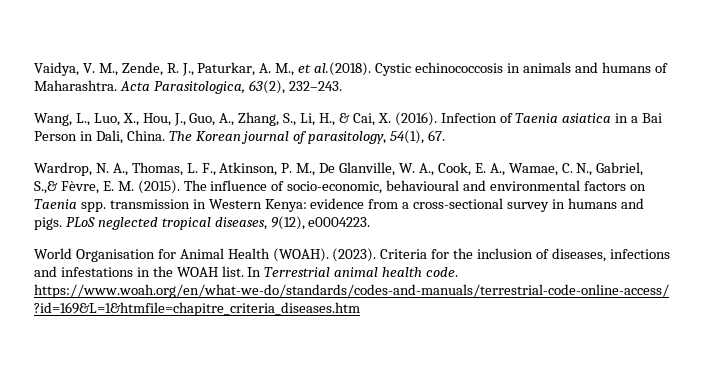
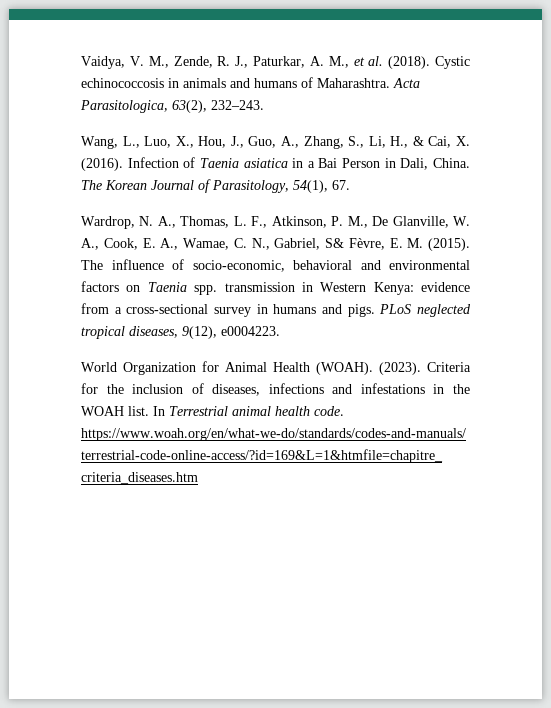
[314,62,372,76] al.(2018). -> [368,56,431,69] al. (2018).
[241,131,387,144] journal of parasitology, -> [151,179,289,193] Journal of Parasitology,
[34,181,58,194] S.,& -> [325,238,344,248] S&
[386,180,460,191] behavioural -> [293,260,352,270] behavioral
[75,249,155,262] Organisation -> [123,362,196,375] Organization

